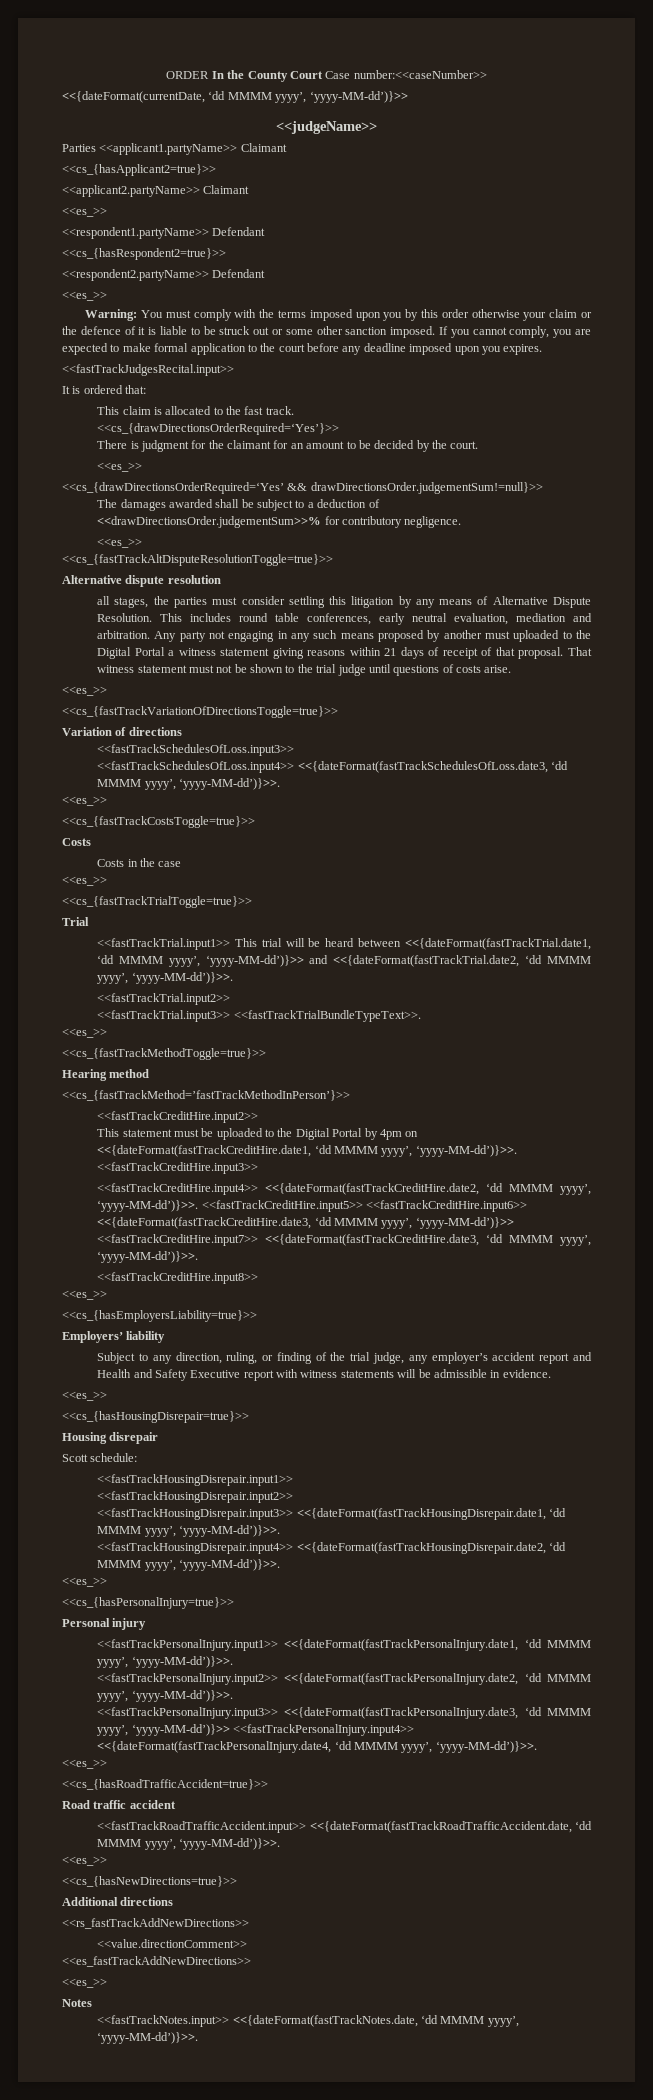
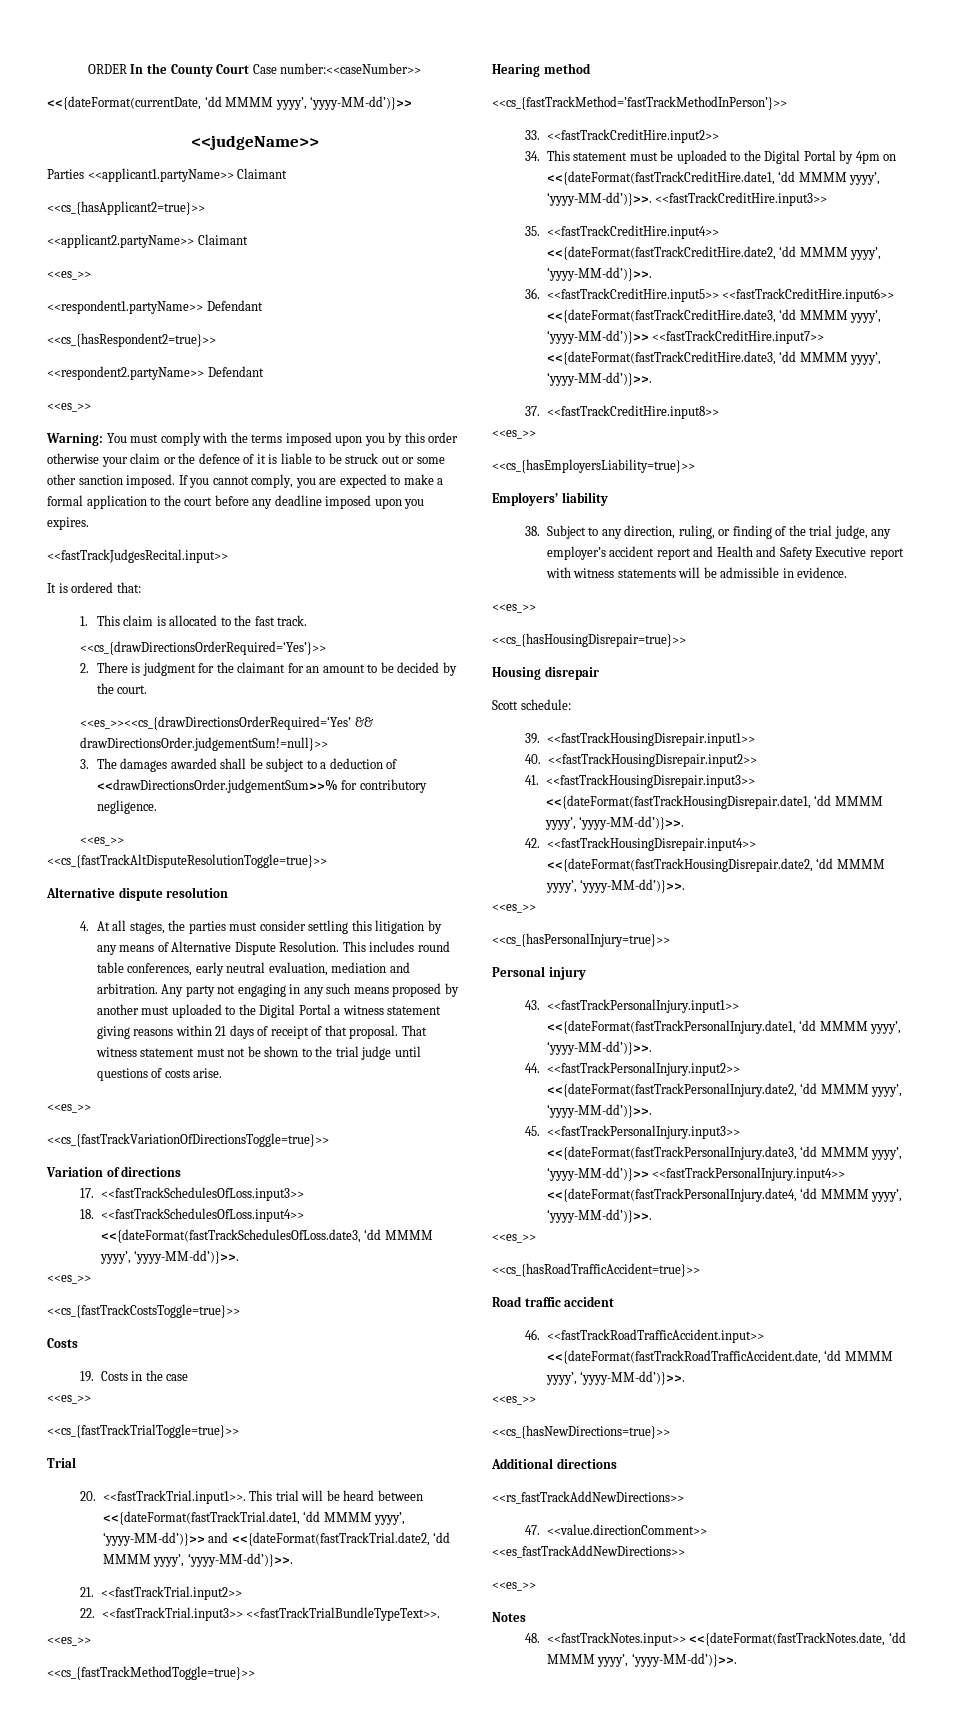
(151, 347) none -> [437,478,444,485] a
(147, 389) none -> [80,616,89,626] 1.
(340, 429) none -> [80,663,90,673] 2.
[97,462,143,472] [62,482,284,494] <<es_>> // <<cs_{drawDirectionsOrderRequired=‘Yes’ -> [80,716,352,730] <<es_>><<cs_{drawDirectionsOrderRequired=‘Yes’
(543, 488) none -> [80,759,90,769] 3.
(221, 579) none -> [80,921,110,931] 4. At
(182, 731) none -> [80,1188,95,1198] 17.
(295, 750) none -> [80,1209,95,1219] 18.
(91, 842) none -> [80,1371,95,1382] 19.
[97,938,231,950] <<fastTrackTrial.input1>> -> [80,1490,246,1504] 20. <<fastTrackTrial.input1>>.
(233, 978) none -> [80,1587,95,1597] 21.
(231, 999) none -> [80,1608,96,1618] 22.
(350, 1095) none -> [525,130,541,140] 33.
(259, 1117) none -> [525,151,541,161] 34.
(259, 1168) none -> [525,226,541,236] 35.
(199, 1206) none -> [525,288,541,299] // 36.
(199, 1257) none -> [525,406,541,416] 37.
(166, 1337) none -> [525,526,541,536] 38.
(138, 1457) none -> [525,733,541,744] 39.
(294, 1480) none -> [525,754,542,764] 40.
(294, 1497) none -> [525,775,540,785] 41.
(280, 1531) none -> [525,838,541,848] 42.
(147, 1624) none -> [525,1000,541,1010] 43.
(233, 1662) none -> [525,1063,541,1073] 44.
(233, 1696) none -> [525,1126,541,1136] 45.
(176, 1804) none -> [525,1329,541,1340] 46.
(249, 1923) none -> [525,1525,541,1535] 47.
(92, 2003) none -> [525,1633,541,1643] 48.

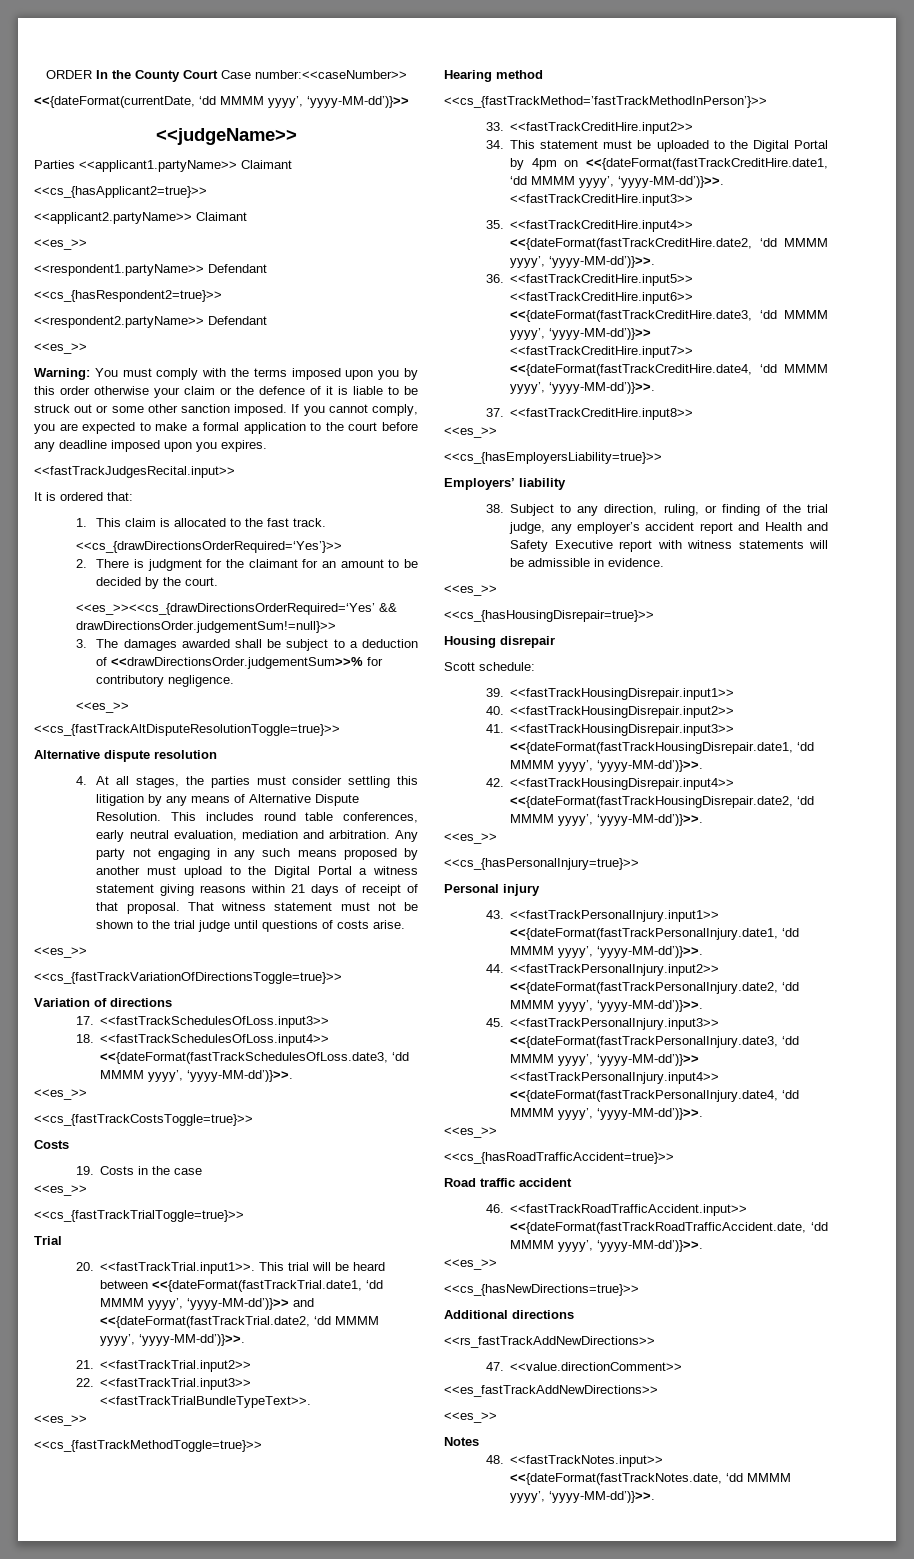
[171,1004,222,1018] uploaded -> [183,866,222,878] upload
[546,351,776,365] <<{dateFormat(fastTrackCreditHire.date3, -> [510,364,753,376] <<{dateFormat(fastTrackCreditHire.date4,

